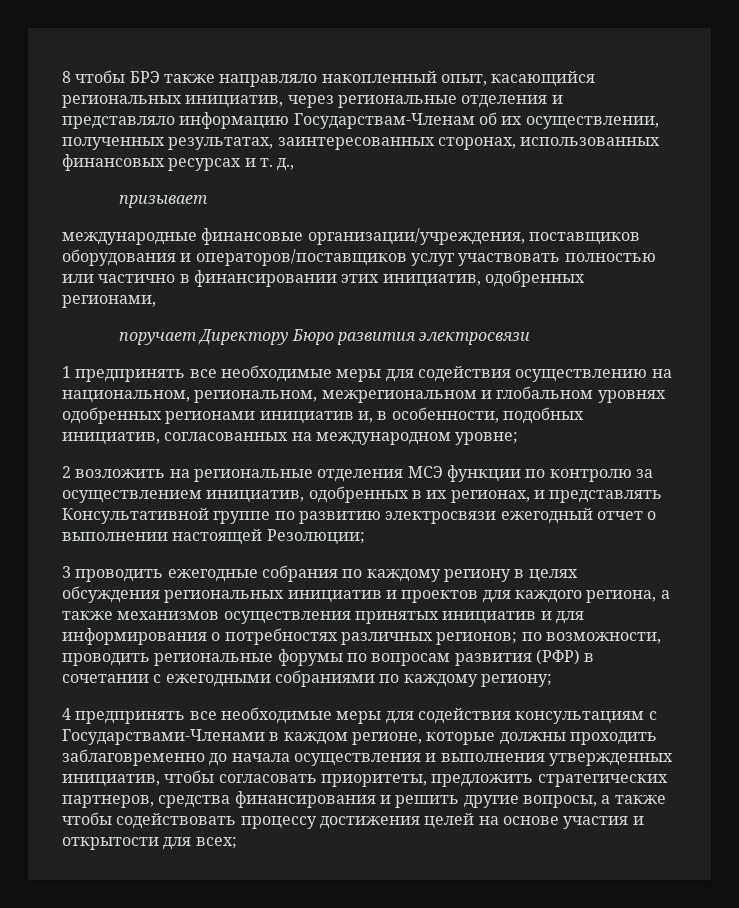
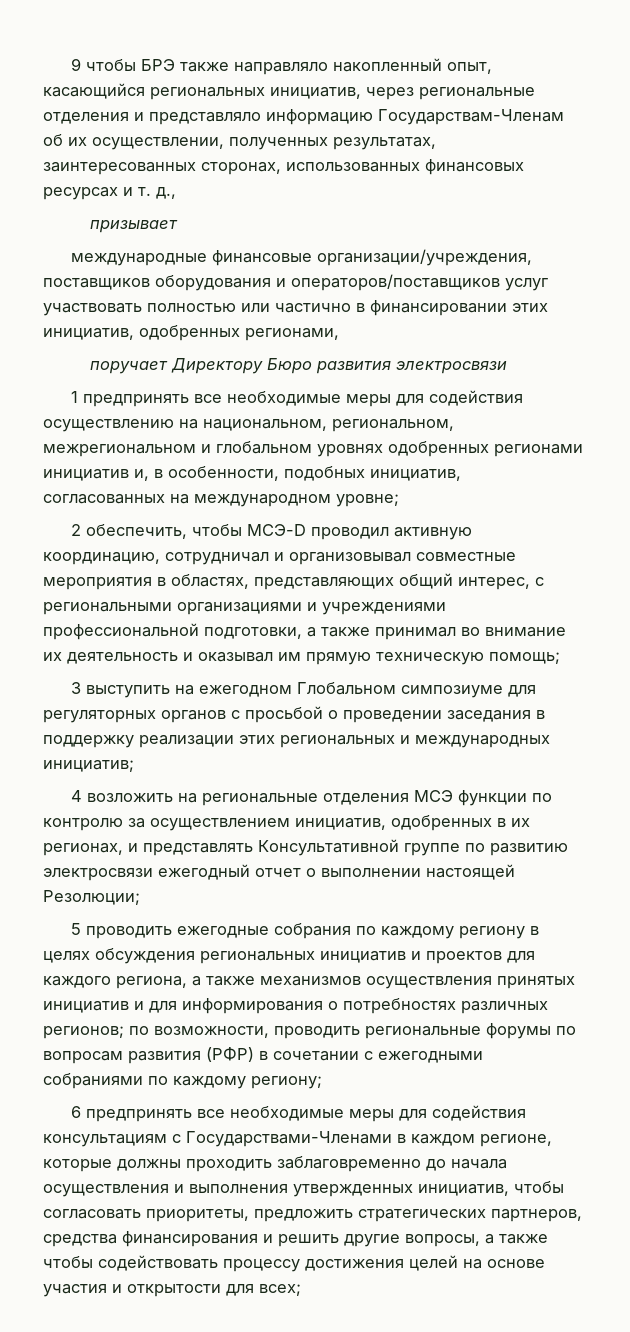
[62,71,71,83] 8 -> [71,58,82,71] 9
(71, 472) none -> [86,524,473,540] [43,552,516,565] [43,573,544,590] [43,602,446,615] [43,623,566,640] [43,652,560,665] [71,682,537,698] [43,706,545,723] [43,735,550,748] [43,760,134,772] [71,790,83,802] обеспечить, чтобы МСЭ-D проводил активную координацию, сотрудничал и организовывал совместные мероприятия в областях, представляющих общий интерес, с региональными организациями и учреждениями профессиональной подготовки, а также принимал во внимание их деятельность и оказывал им прямую техническую помощь; // 3 выступить на ежегодном Глобальном симпозиуме для регуляторных органов с просьбой о проведении заседания в поддержку реализации этих региональных и международных инициатив; // 4
[62,566,71,578] 3 -> [71,923,82,935] 5
[62,708,71,720] 4 -> [71,1106,82,1118] 6

